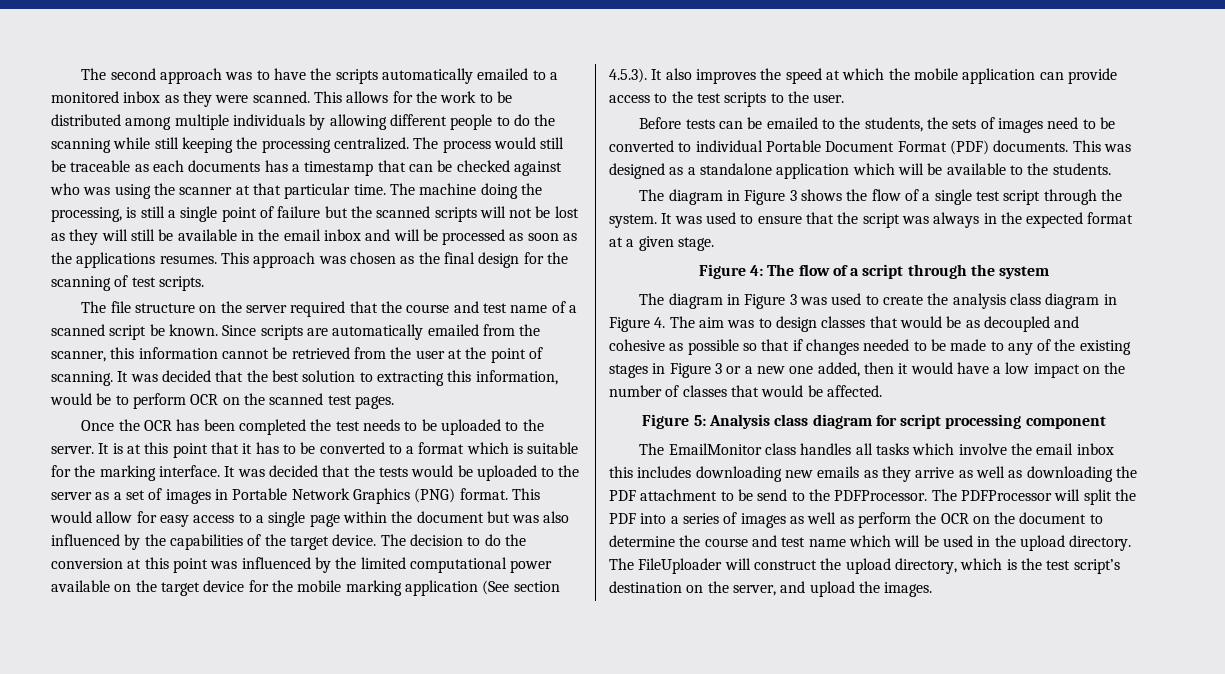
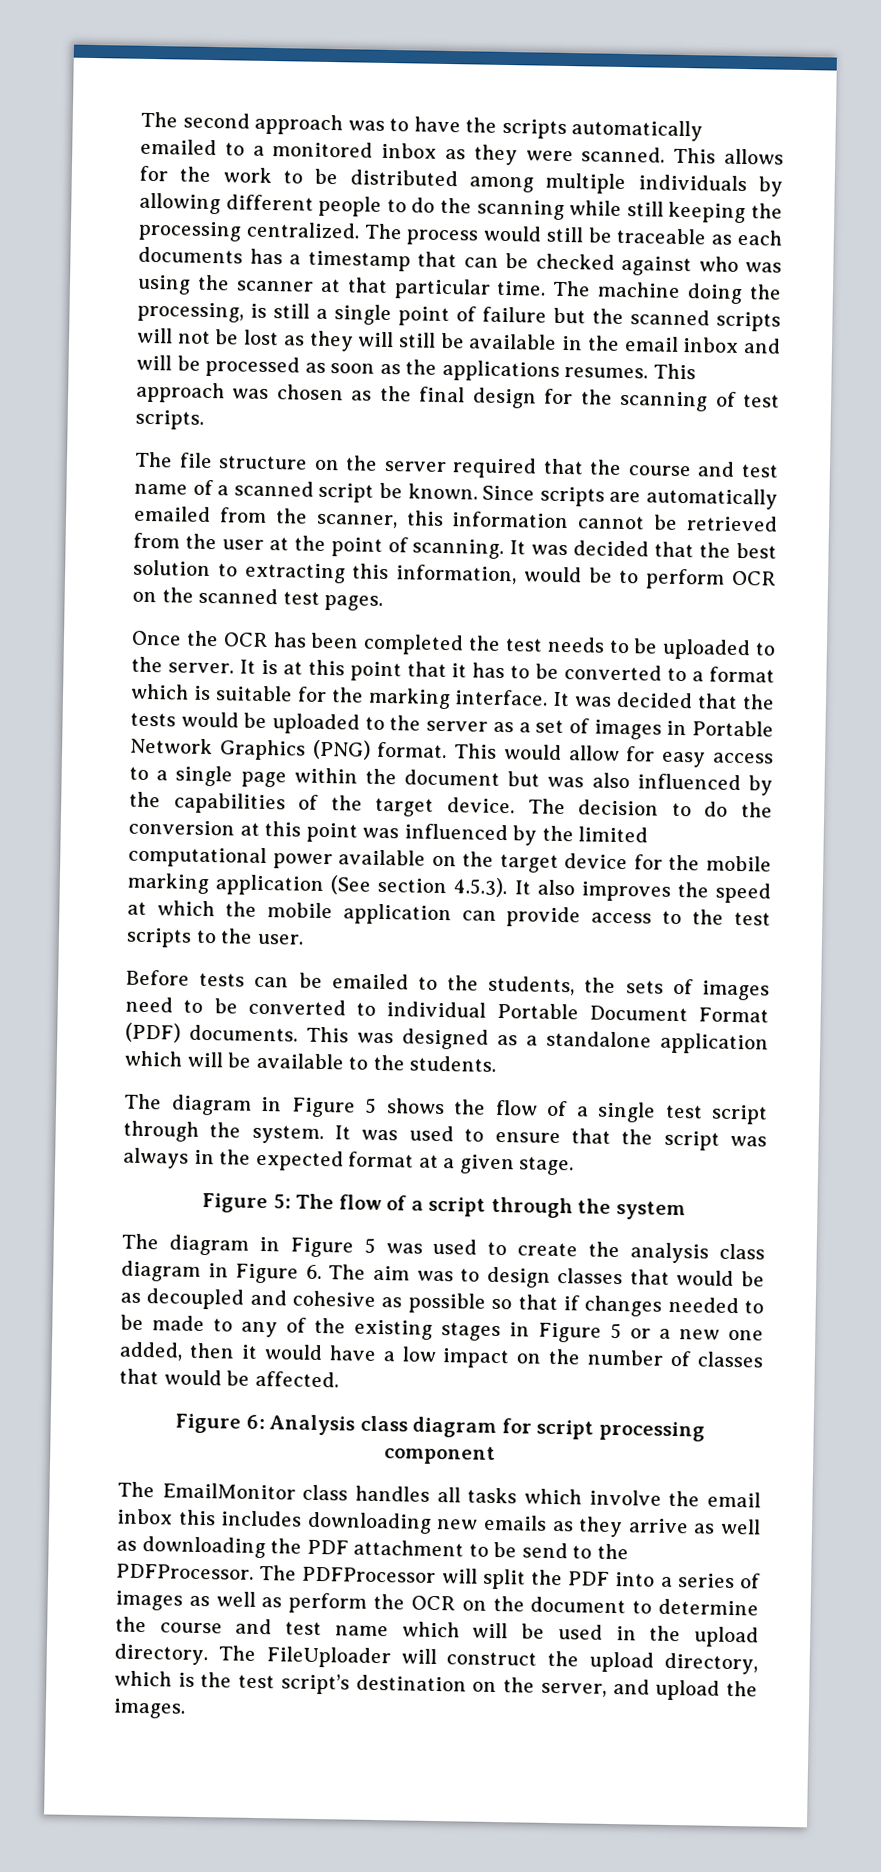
[789,190,797,201] 3 -> [364,1097,377,1114] 5
[749,265,763,276] 4: -> [272,1194,291,1209] 5:
[789,294,797,305] 3 -> [363,1237,376,1254] 5
[654,317,666,328] 4. -> [305,1264,322,1280] 6.
[714,363,722,374] 3 -> [610,1322,622,1340] 5
[693,415,706,426] 5: -> [245,1414,265,1430] 6:

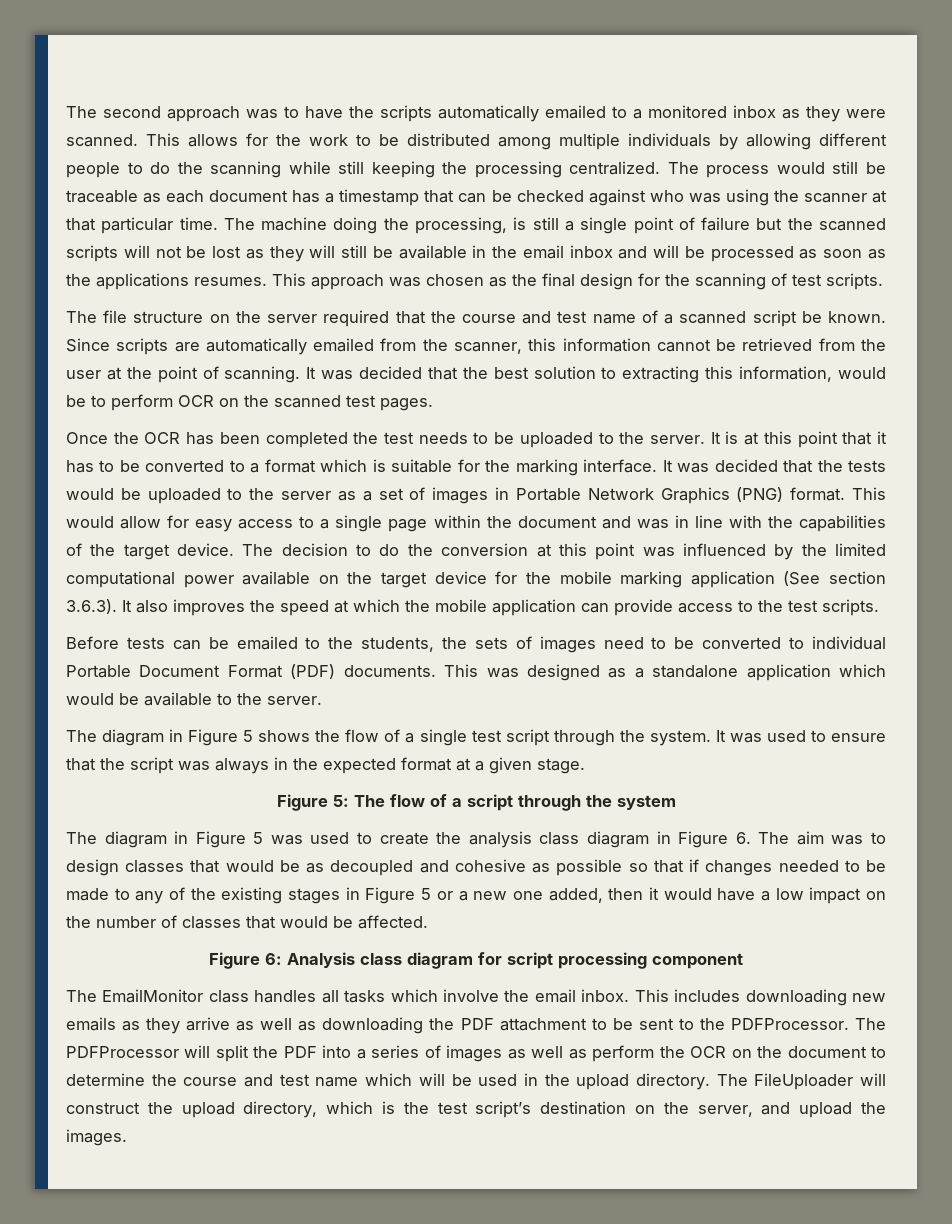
[138,246,243,264] documents -> [209,190,289,202] document
[507,771,773,796] but was also influenced by -> [601,515,762,529] and was in line with
[453,877,508,898] 4.5.3). -> [66,599,117,614] 3.6.3).
[126,927,304,948] scripts to the user. -> [822,599,879,616] scripts.
[186,1051,223,1068] will -> [66,693,114,705] would
[409,1055,497,1072] students. -> [267,696,322,705] server.
[117,1508,216,1526] inbox this -> [581,989,669,1002] inbox. This
[521,1542,568,1559] send -> [638,1018,674,1030] sent

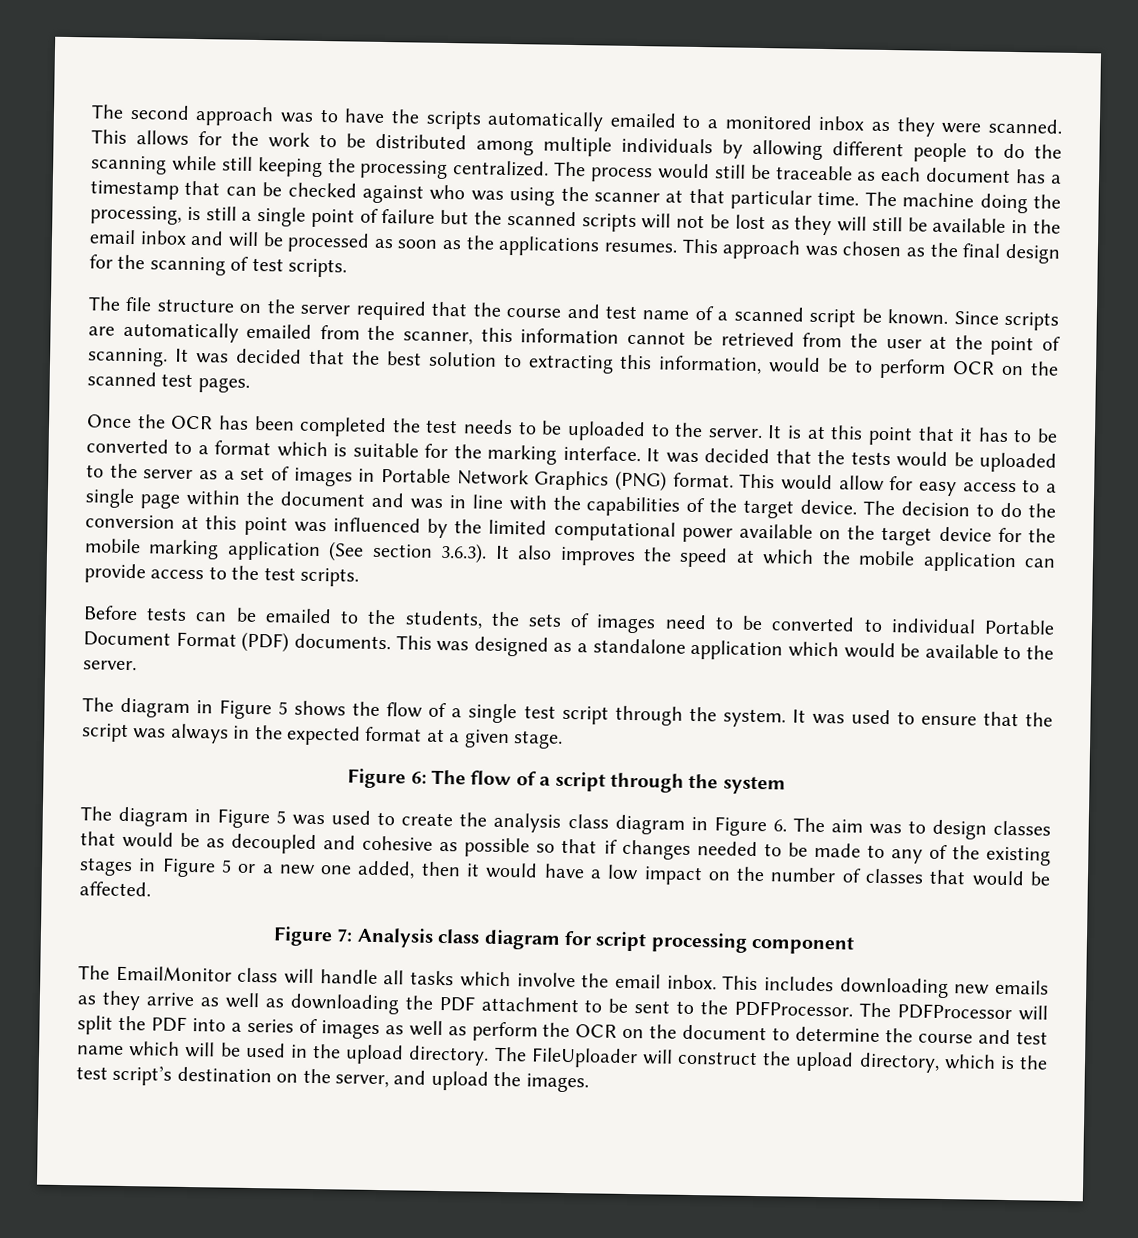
[332,795,349,807] 5: -> [410,771,427,784] 6:
[265,953,282,965] 6: -> [336,928,354,942] 7:
[254,990,317,1003] handles -> [284,968,378,984] will handle

